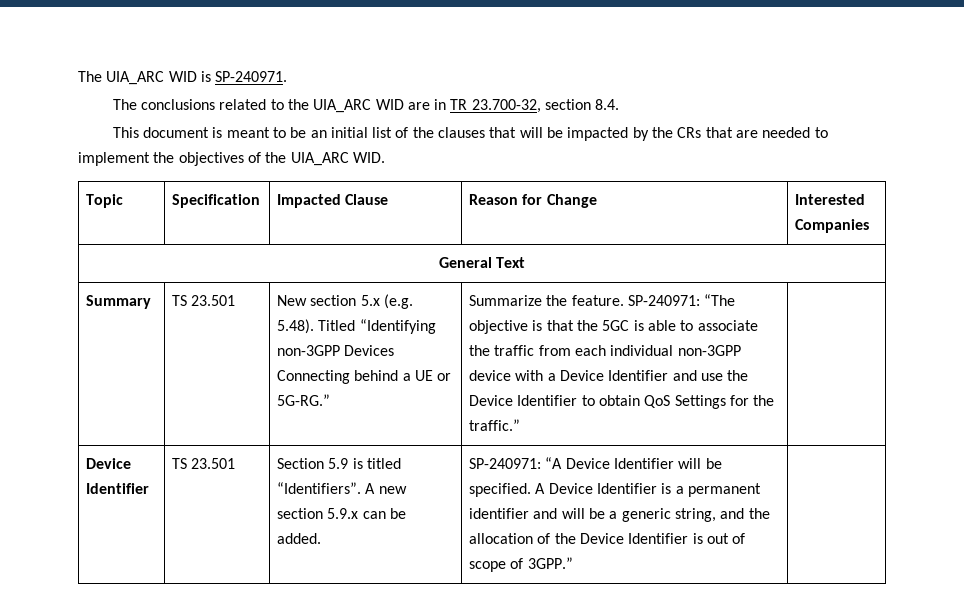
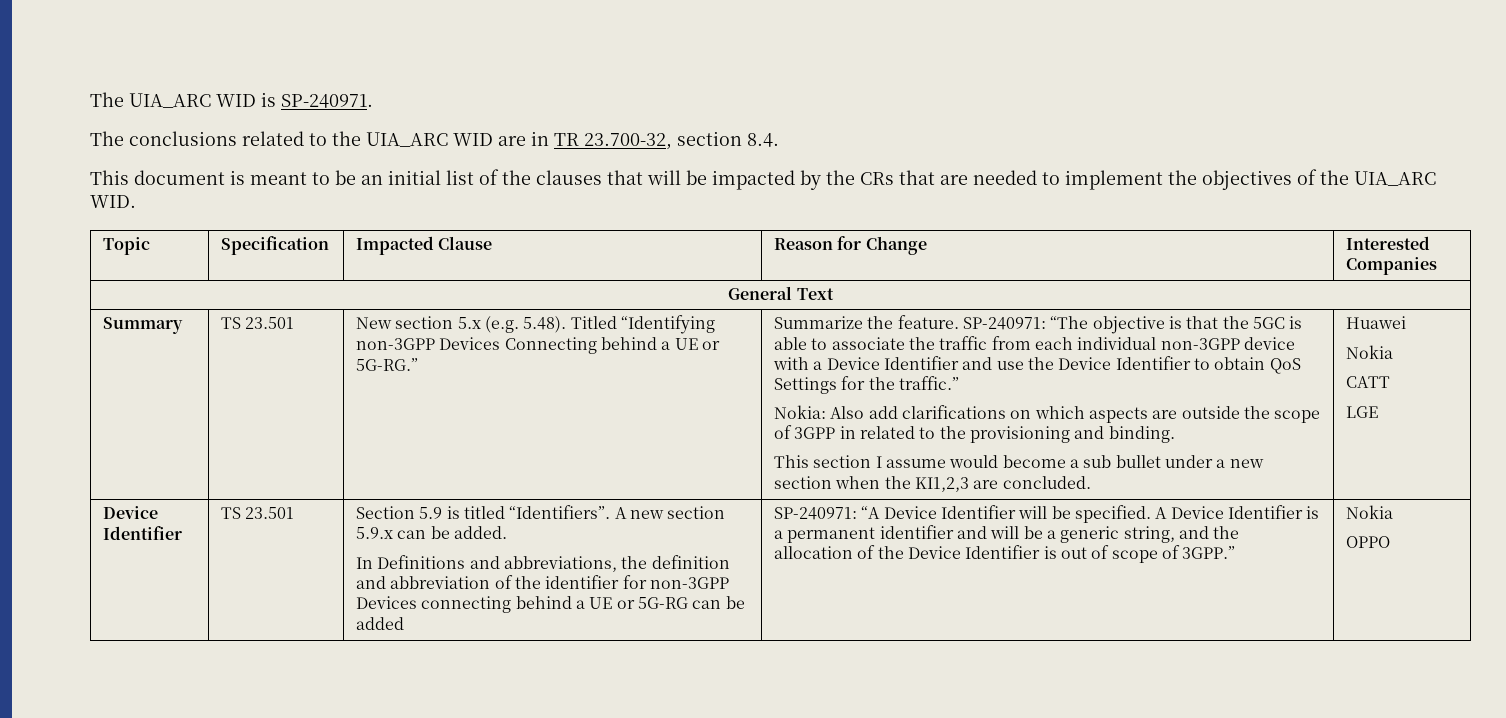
(521, 425) | -> [774,405,1321,423] [774,425,1175,443] [774,455,1264,468] [774,476,1091,492] [1346,316,1407,329] [1346,345,1394,359] [1346,376,1391,388] [1346,406,1379,418] // Nokia: Also add clarifications on which aspects are outside the scope of 3GPP in related to the provisioning and binding. // This section I assume would become a sub bullet under a new section when the KI1,2,3 are concluded. | Huawei // Nokia // CATT // LGE
(322, 538) none -> [356,555,730,572] [356,575,729,589] [356,596,745,613] [356,617,405,630] // In Definitions and abbreviations, the definition and abbreviation of the identifier for non-3GPP Devices connecting behind a UE or 5G-RG can be added
(573, 563) none -> [1346,505,1394,519] [1346,536,1391,548] Nokia // OPPO

